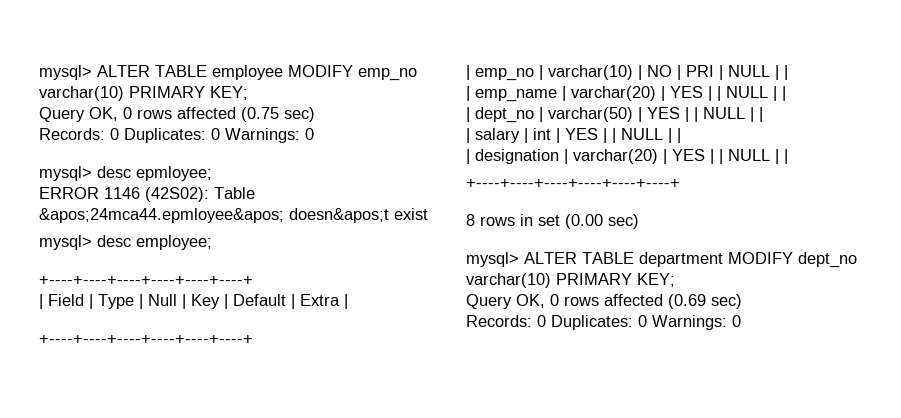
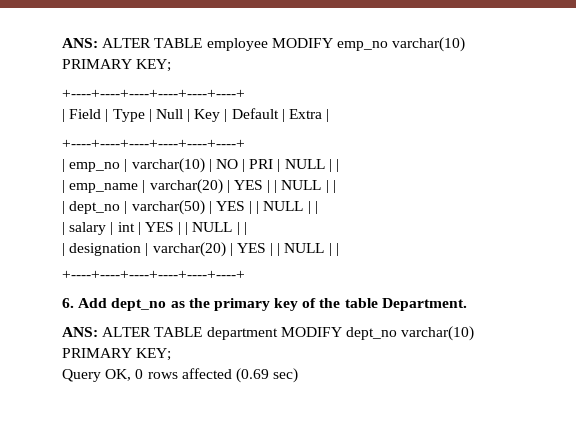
[39,65,92,80] mysql> -> [62,38,98,48] ANS:
[39,107,315,122] [39,128,314,143] [39,166,212,181] [39,187,255,202] [39,208,428,223] [39,235,212,250] // Query OK, 0 rows affected (0.75 sec) // Records: 0 Duplicates: 0 Warnings: 0 // mysql> desc epmloyee; // ERROR 1146 (42S02): Table &apos;24mca44.epmloyee&apos; doesn&apos;t exist // mysql> desc employee; -> (172, 65) none
[466,214,639,229] [466,252,519,267] 8 rows in set (0.00 sec) // mysql> -> [62,298,467,311] [62,327,98,337] 6. Add dept_no as the primary key of the table Department. // ANS:
[466,315,741,330] // Records: 0 Duplicates: 0 Warnings: 0 -> (299, 375) none

